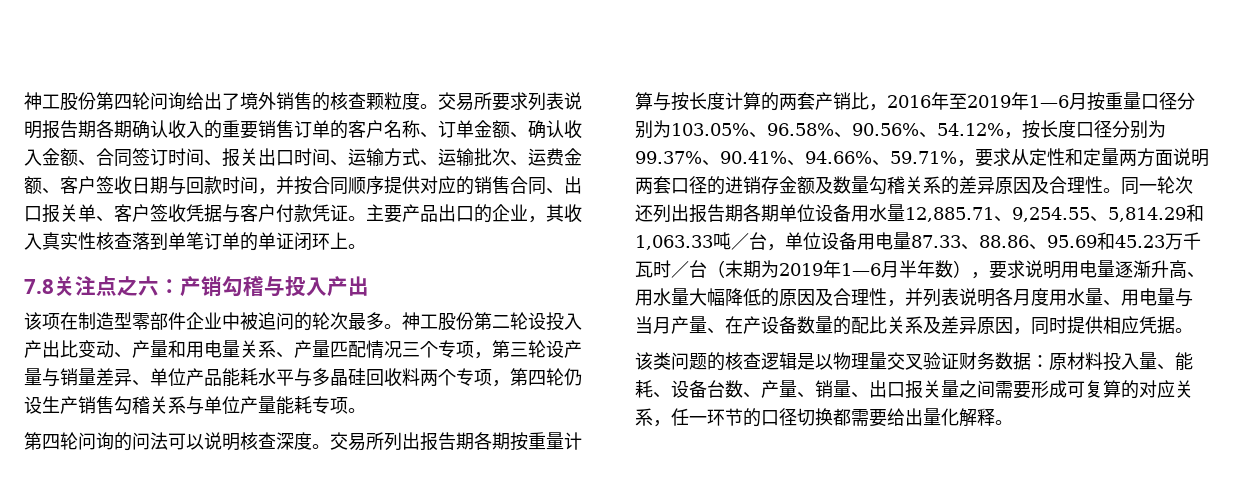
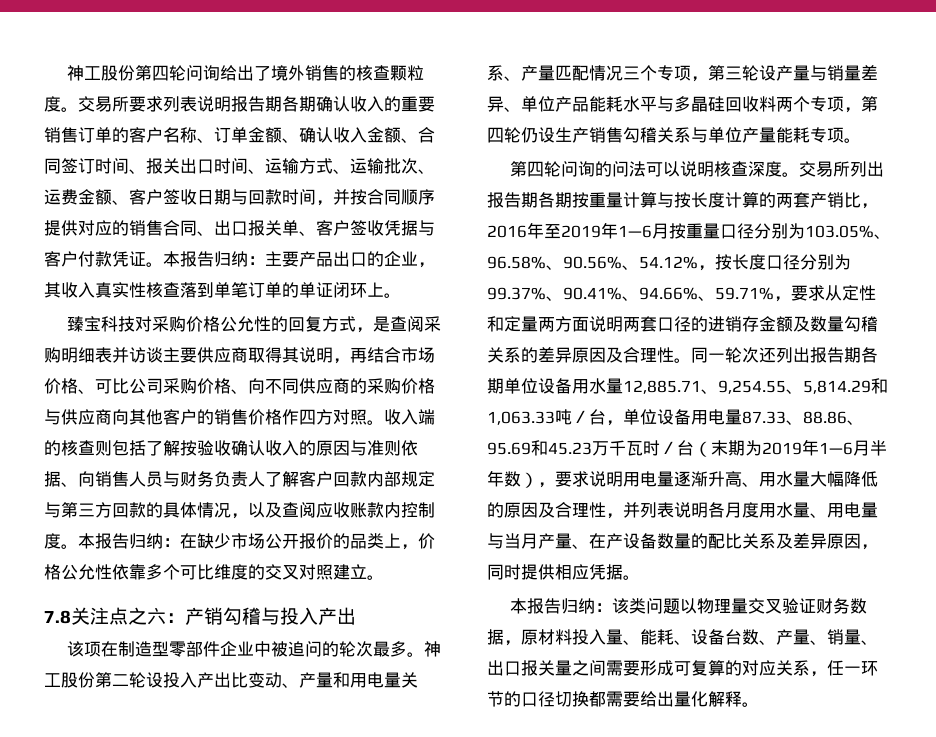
(366, 218) none -> [163,251,265,267] 本报告归纳：
(366, 246) none -> [66,316,441,333] [44,347,435,364] [44,378,435,394] [44,409,435,425] [44,440,418,456] [44,471,435,487] [44,502,435,519] [44,533,435,550] [44,564,384,580] // 臻宝科技对采购价格公允性的回复方式，是查阅采购明细表并访谈主要供应商取得其说明，再结合市场价格、可比公司采购价格、向不同供应商的采购价格与供应商向其他客户的销售价格作四方对照。收入端的核查则包括了解按验收确认收入的原因与准则依据、向销售人员与财务负责人了解客户回款内部规定与第三方回款的具体情况，以及查阅应收账款内控制度。本报告归纳：在缺少市场公开报价的品类上，价格公允性依靠多个可比维度的交叉对照建立。
[635,352,815,371] 该类问题的核查逻辑是 -> [509,598,680,614] 本报告归纳：该类问题
[1031,355,1049,368] ： -> [504,640,521,646] ，

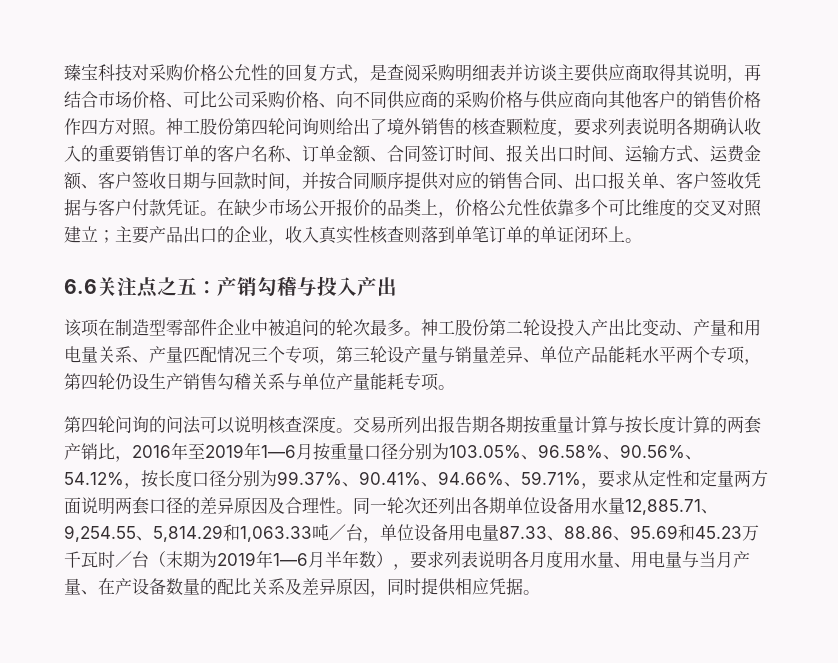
[66,65,424,81] [44,96,435,112] [44,127,435,143] [44,158,435,174] [44,189,435,206] [44,220,435,236] [44,251,435,268] [44,282,401,298] 神工股份第四轮问询给出了境外销售的核查颗粒度。交易所要求列表说明报告期各期确认收入的重要销售订单的客户名称、订单金额、确认收入金额、合同签订时间、报关出口时间、运输方式、运输批次、运费金额、客户签收日期与回款时间，并按合同顺序提供对应的销售合同、出口报关单、客户签收凭据与客户付款凭证。本报告归纳：主要产品出口的企业，其收入真实性核查落到单笔订单的单证闭环上。 // -> (64, 72) none
[384,409,435,425] [44,440,418,456] [44,471,435,487] [44,502,435,519] [44,533,180,549] 收入端的核查则包括了解按验收确认收入的原因与准则依据、向销售人员与财务负责人了解客户回款内部规定与第三方回款的具体情况，以及查阅应收账款内控制度。本报告归纳： -> [166,118,761,137] [64,145,761,163] [64,172,761,191] [64,199,217,216] 神工股份第四轮问询则给出了境外销售的核查颗粒度，要求列表说明各期确认收入的重要销售订单的客户名称、订单金额、合同签订时间、报关出口时间、运输方式、运费金额、客户签收日期与回款时间，并按合同顺序提供对应的销售合同、出口报关单、客户签收凭据与客户付款凭证。
[367,575,384,580] [44,610,71,624] 。 // 7.8 -> [98,226,642,245] [64,279,97,294] ；主要产品出口的企业，收入真实性核查则落到单笔订单的单证闭环上。 // 6.6
[147,607,166,625] 六 -> [177,277,197,295] 五
[657,96,776,112] 与多晶硅回收料 -> (676, 354) none
[708,316,878,332] [487,347,538,363] 进销存金额及数量勾稽关系的 -> (200, 505) none
[810,347,861,363] 报告期 -> (472, 505) none
[589,471,878,487] [487,502,640,519] 说明用电量逐渐升高、用水量大幅降低的原因及合理性，并 -> (444, 559) none
[509,598,867,614] [487,629,878,646] [487,660,878,677] [487,691,759,707] // 本报告归纳：该类问题以物理量交叉验证财务数据，原材料投入量、能耗、设备台数、产量、销量、出口报关量之间需要形成可复算的对应关系，任一环节的口径切换都需要给出量化解释。 -> (540, 592) none

